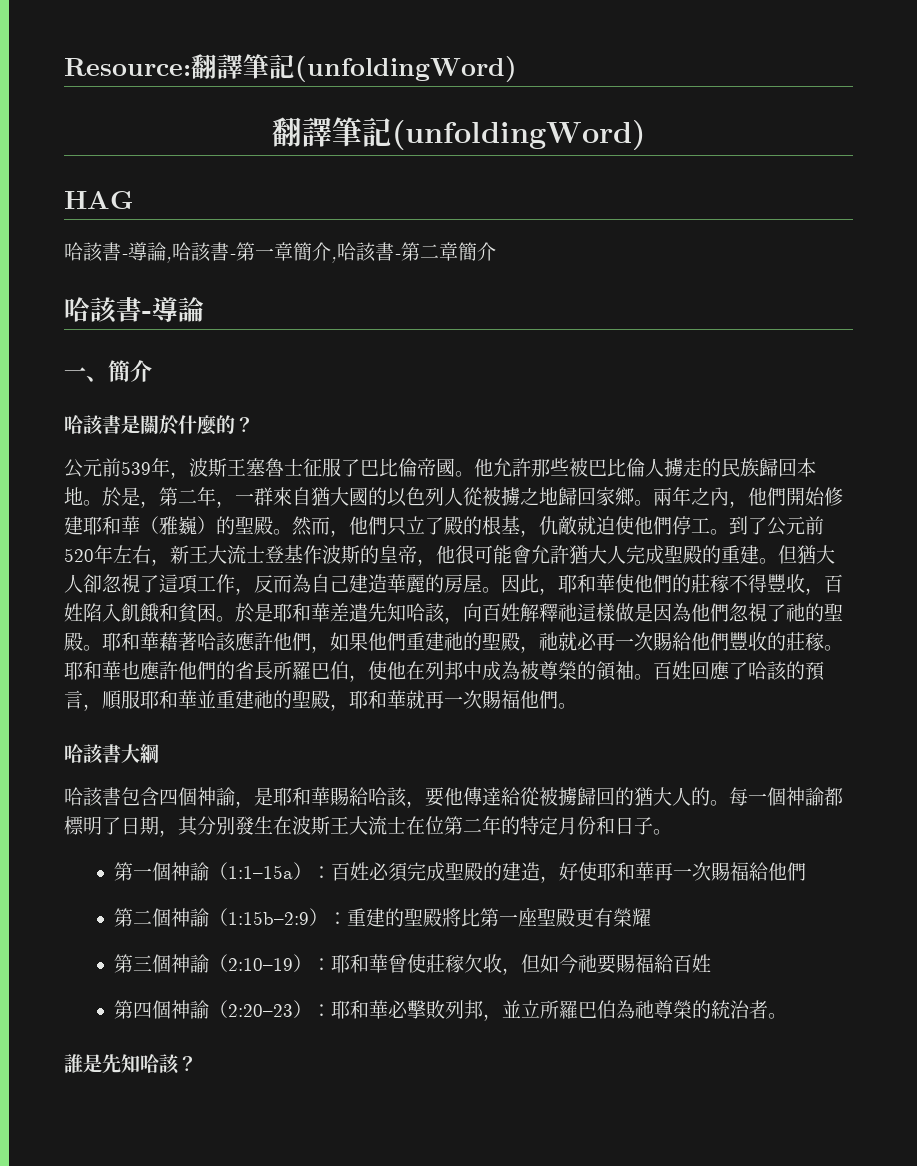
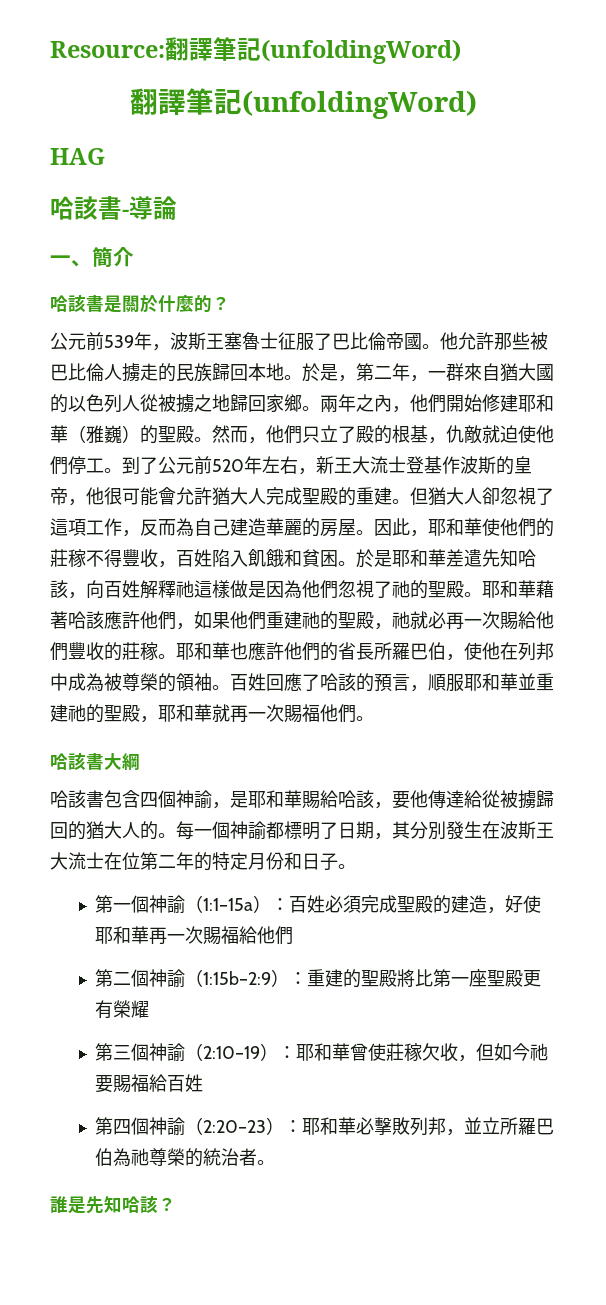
[64,242,496,263] // 哈該書-導論,哈該書-第一章簡介,哈該書-第二章簡介 -> (105, 156) none

